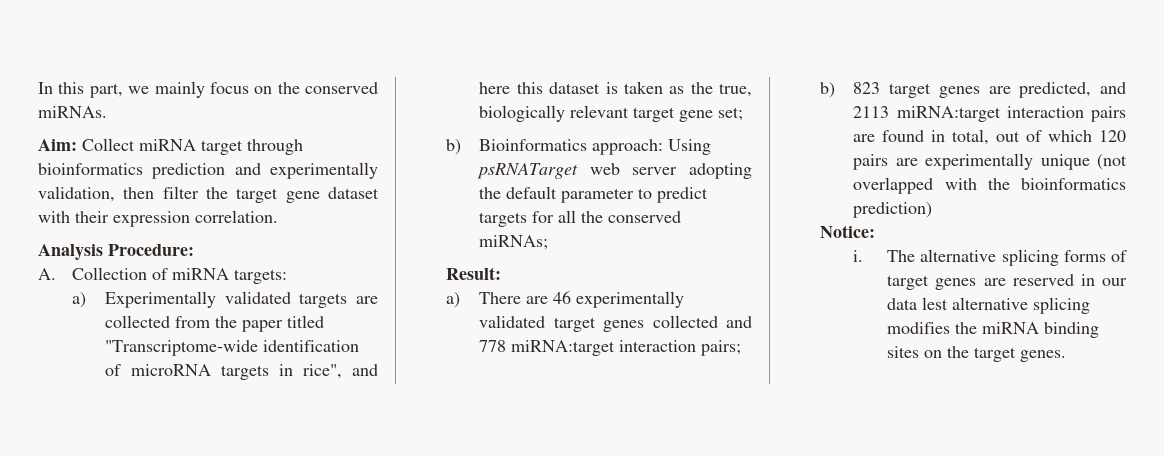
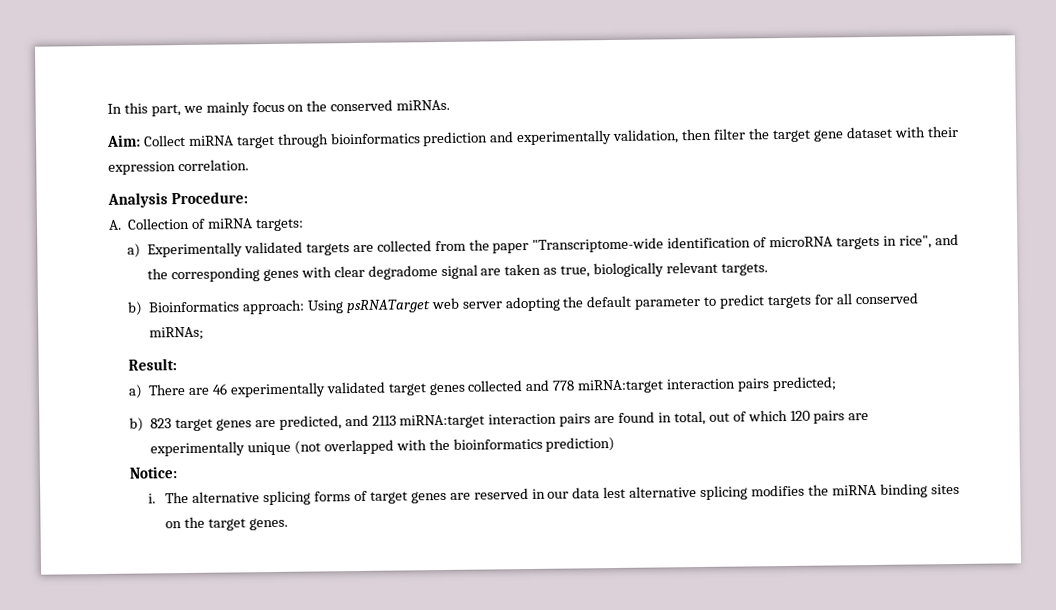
[287,315,325,328] titled -> (530, 248) none
[479,82,618,94] here this dataset is -> [147,264,502,283] the corresponding genes with clear degradome signal are
[690,82,713,94] the -> (558, 271) none
[633,107,744,122] target gene set; -> [720,263,768,276] targets.
[581,211,604,223] the -> (853, 299) none
[701,340,742,356] pairs; -> [736,376,837,392] pairs predicted;

